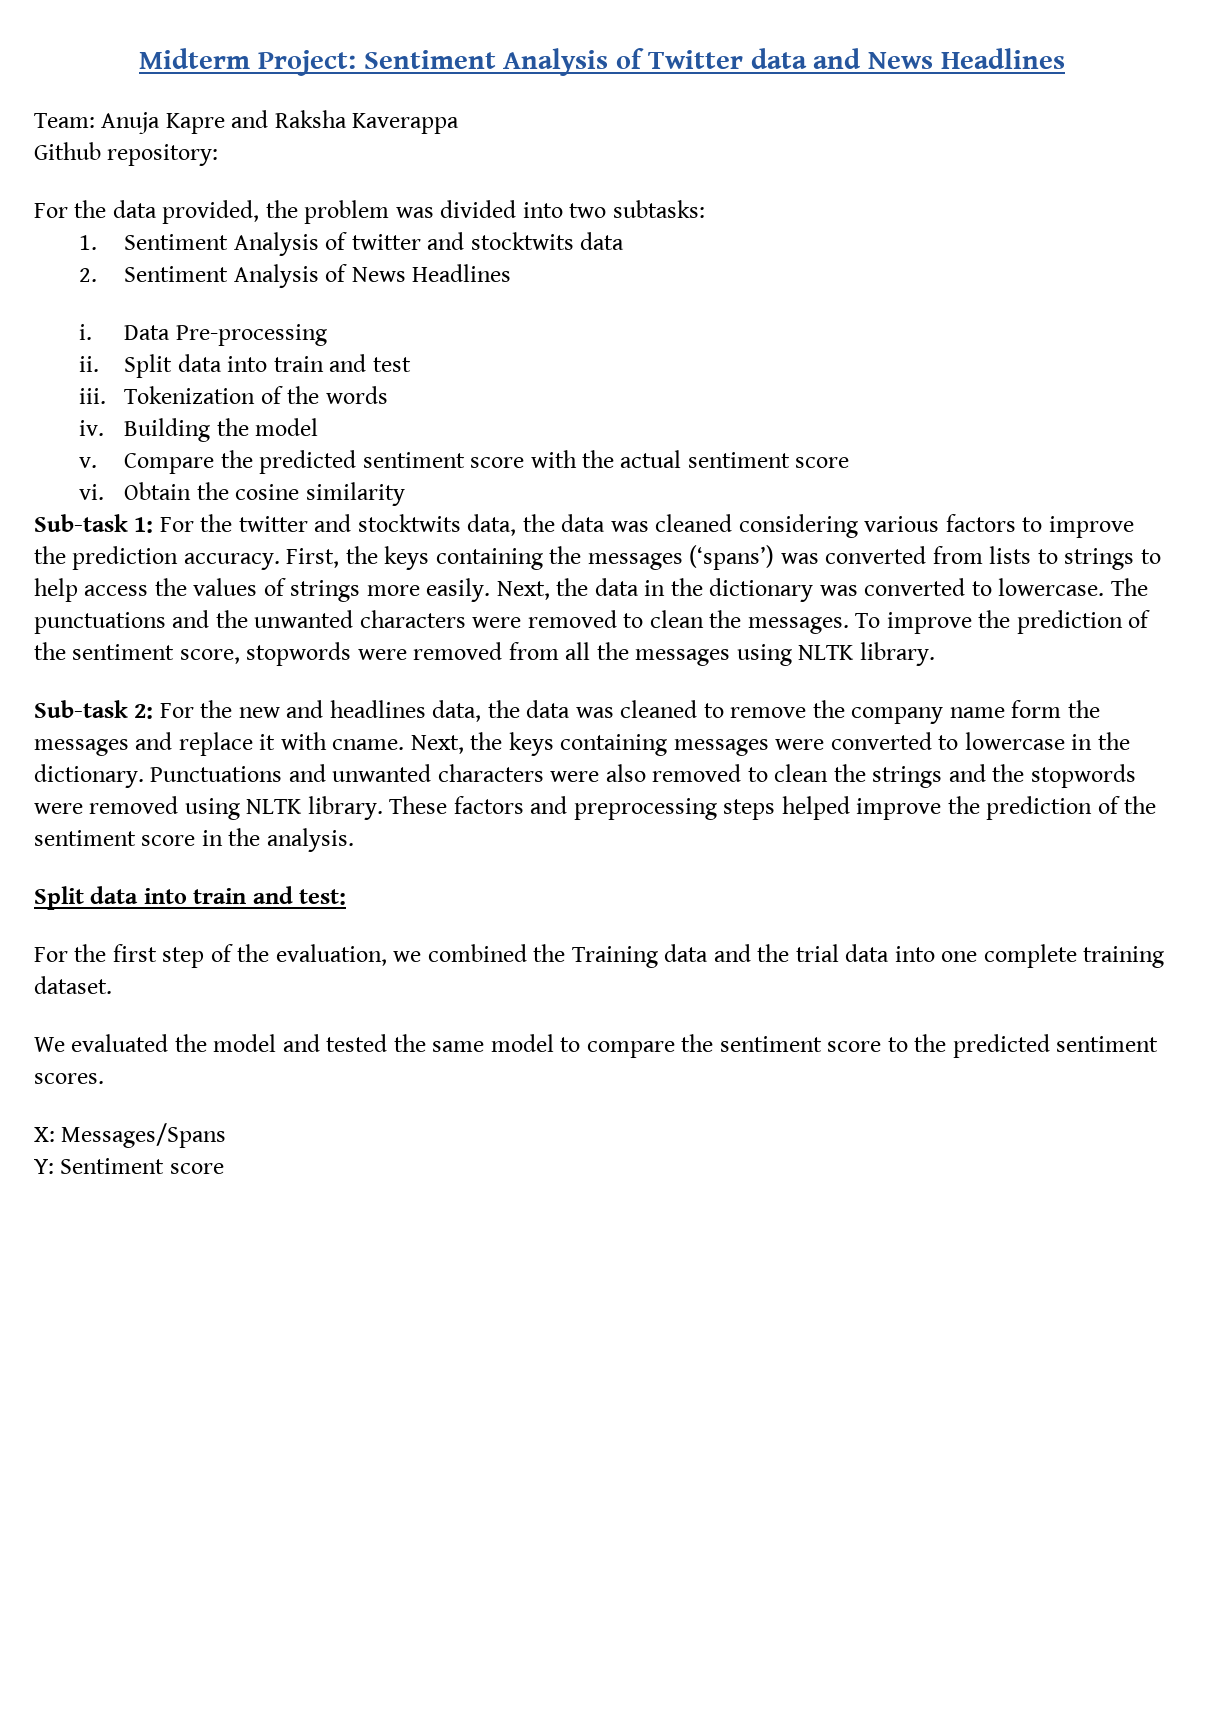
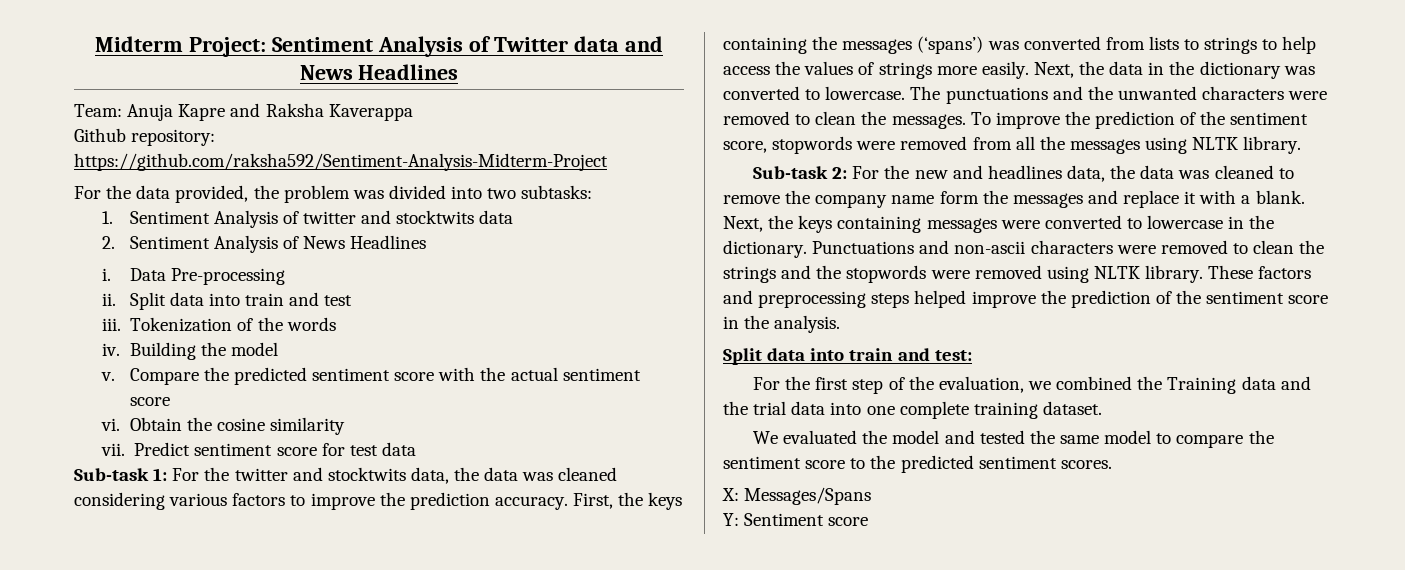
(219, 155) none -> [74,153,608,171] https://github.com/raksha592/Sentiment-Analysis-Midterm-Project
(405, 494) none -> [100,442,416,456] // vii. Predict sentiment score for test data
[332,739,405,750] cname. -> [1241,190,1305,204] a blank.
[332,764,646,782] unwanted characters were also -> [954,240,1156,254] non-ascii characters were

